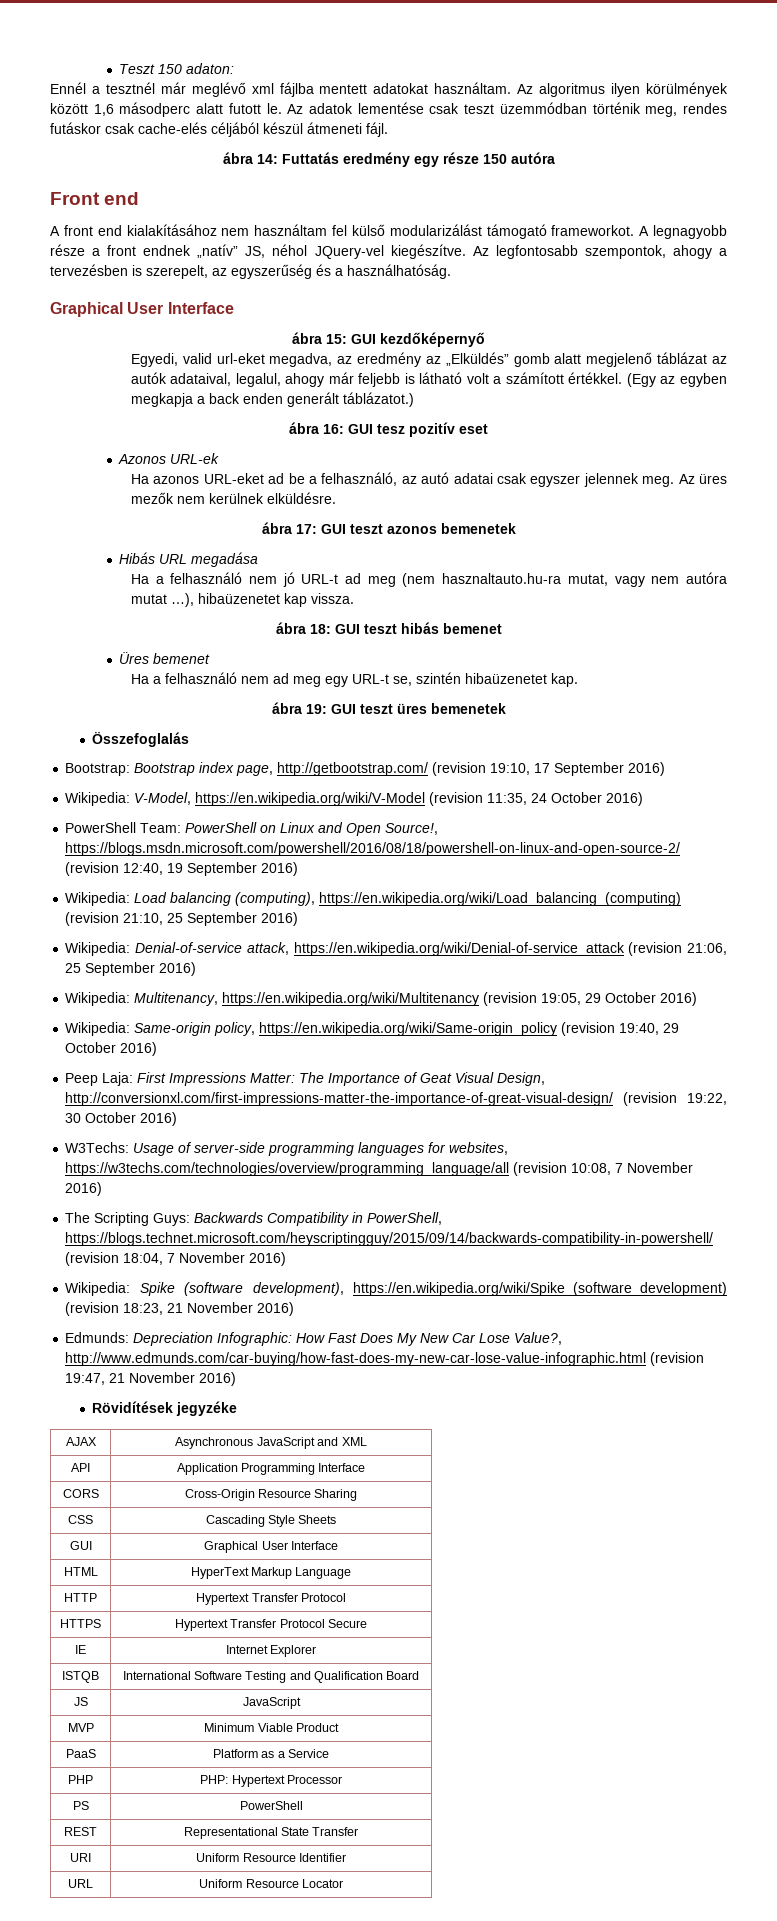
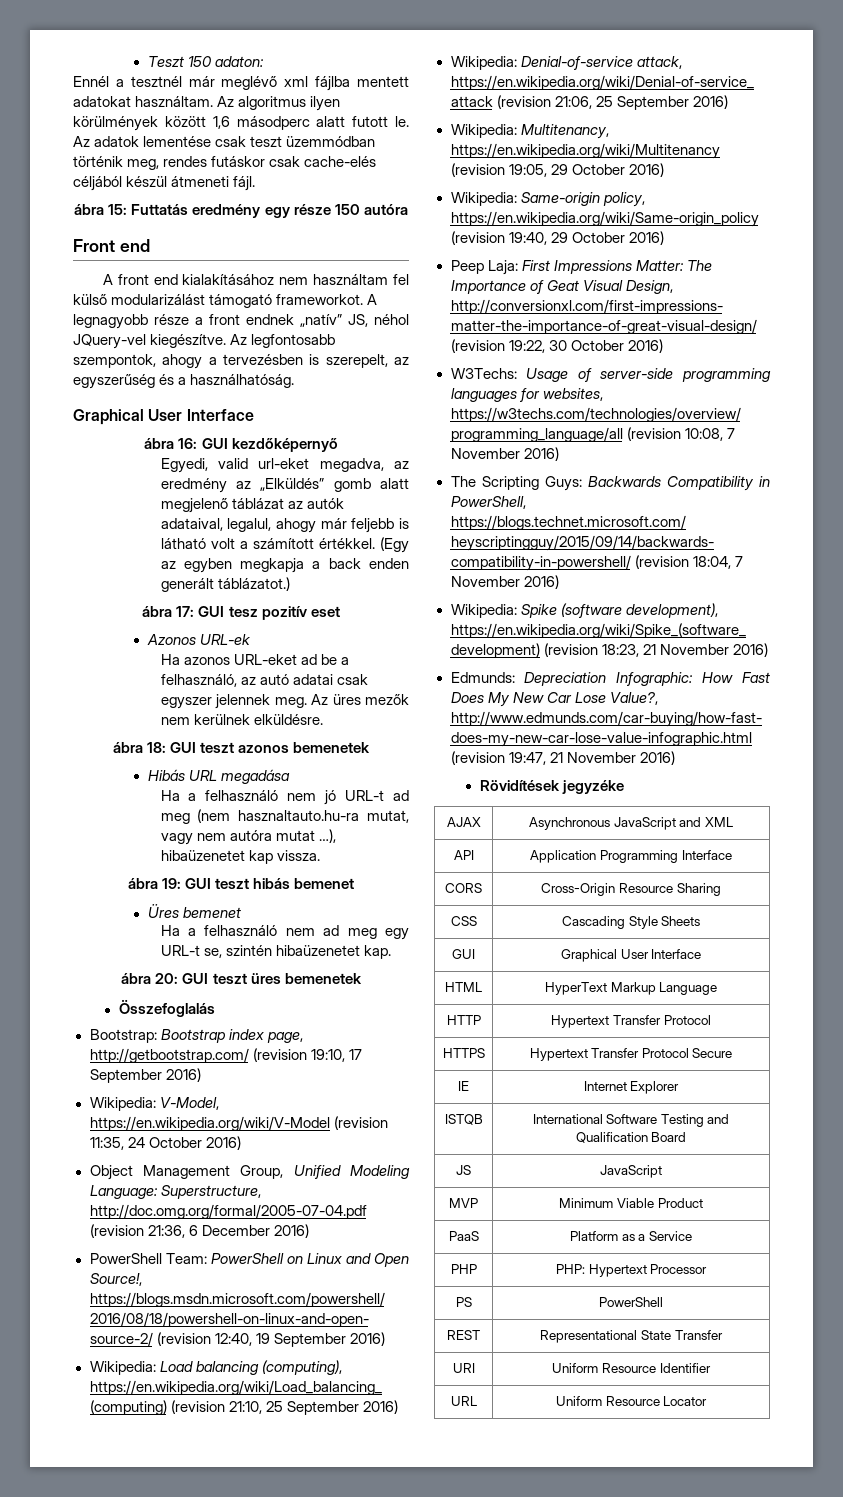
[256,154,278,164] 14: -> [108,204,128,215] 15:
[326,334,347,344] 15: -> [178,438,198,449] 16:
[323,424,344,434] 16: -> [176,606,195,617] 17:
[295,524,317,534] 17: -> [146,742,166,753] 18:
[309,624,331,634] 18: -> [161,878,181,889] 19:
[305,704,327,714] 19: -> [155,973,179,984] 20:
(644, 799) none -> [89,1165,410,1180] [89,1185,261,1199] [89,1204,367,1219] [89,1224,309,1238] // Object Management Group, Unified Modeling Language: Superstructure, http://doc.omg.org/formal/2005-07-04.pdf (revision 21:36, 6 December 2016)

